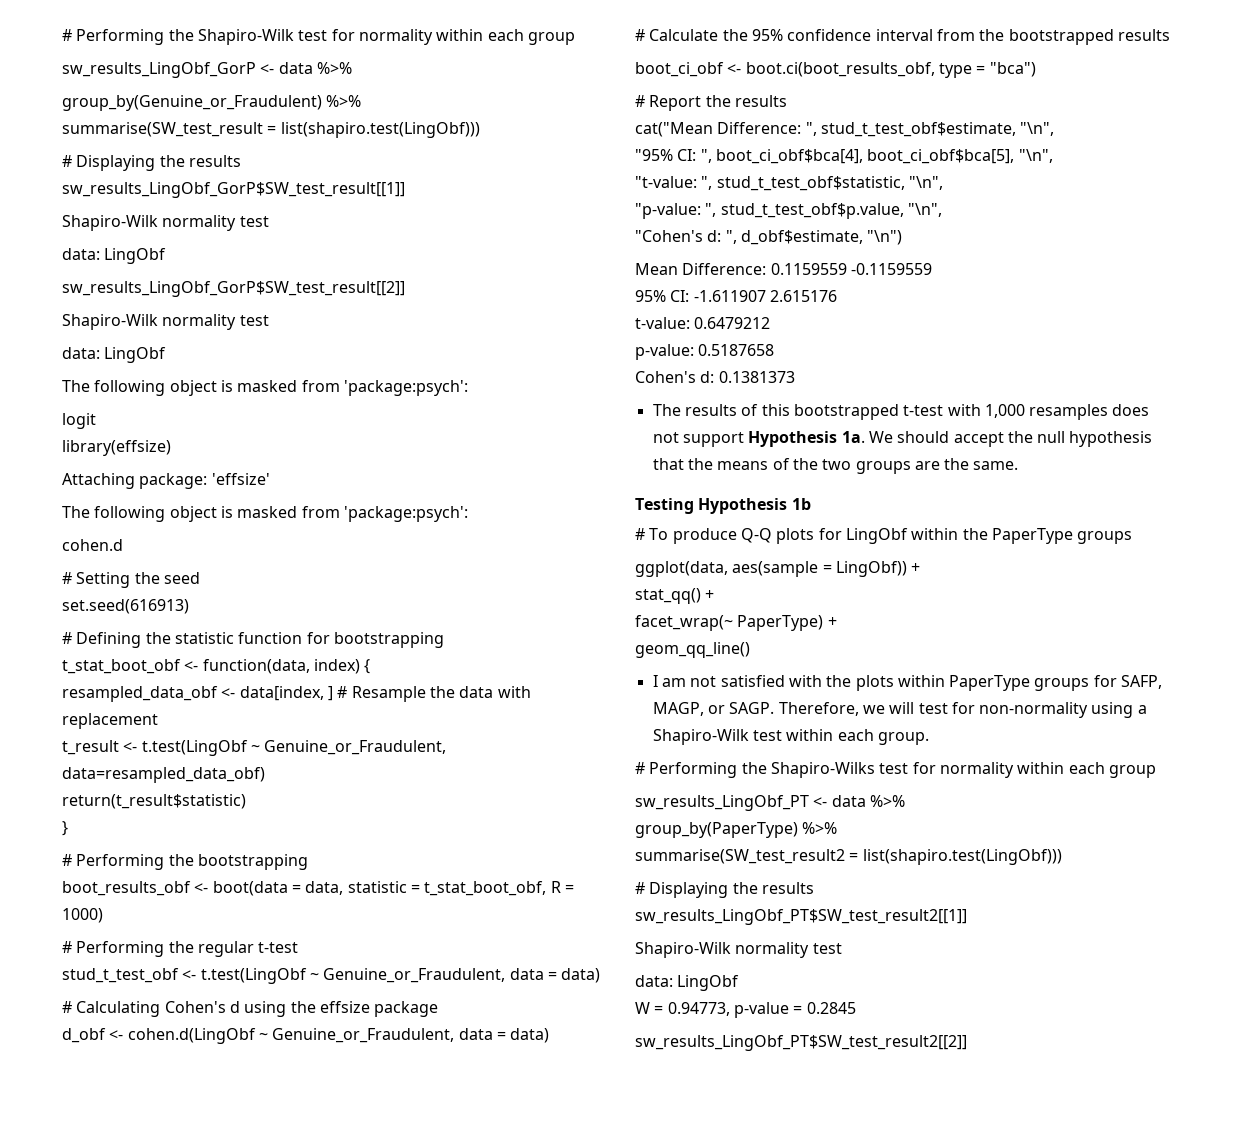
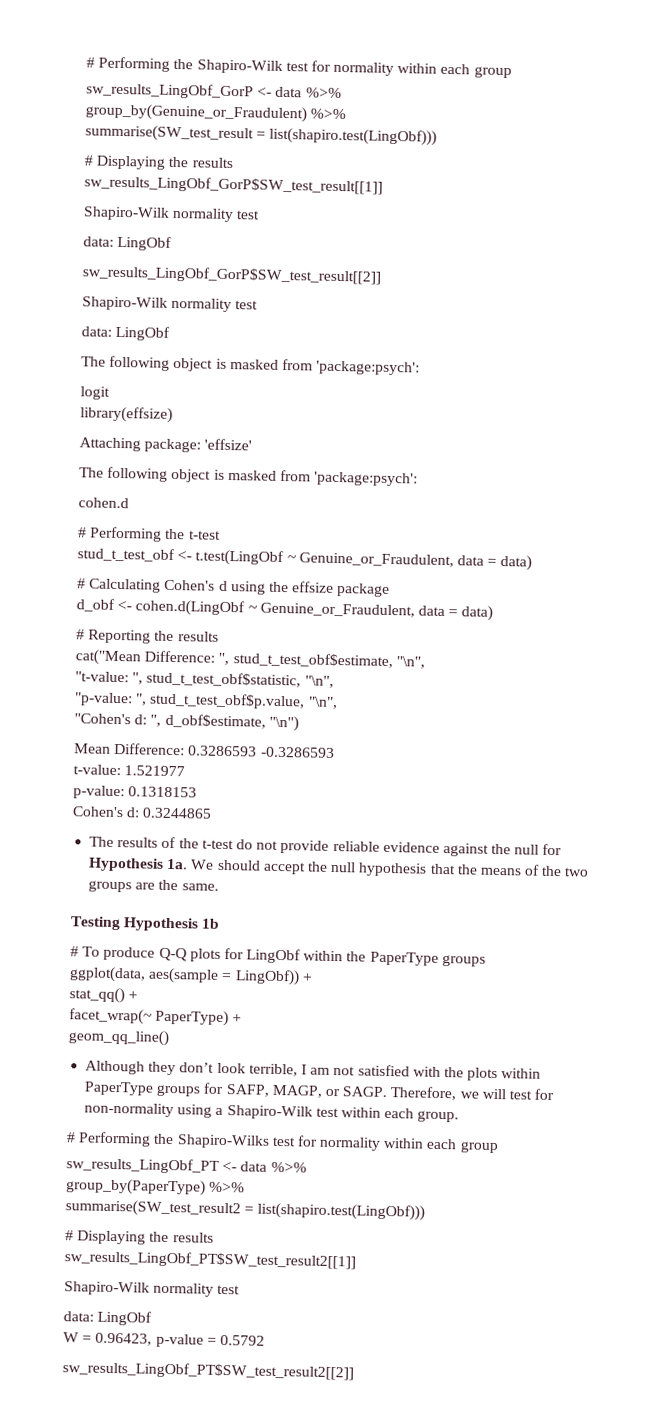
[76,572,200,588] [62,599,189,614] [62,632,444,648] [62,659,371,674] [62,686,531,702] [62,713,158,729] [62,740,447,756] [62,767,265,783] [62,794,246,809] [62,821,68,836] [62,854,308,870] [62,881,574,896] [62,908,103,923] [62,941,254,957] Setting the seed // set.seed(616913) // # Defining the statistic function for bootstrapping // t_stat_boot_obf <- function(data, index) { // resampled_data_obf <- data[index, ] # Resample the data with replacement // t_result <- t.test(LingObf ~ Genuine_or_Fraudulent, data=resampled_data_obf) // return(t_result$statistic) // } // # Performing the bootstrapping // boot_results_obf <- boot(data = data, statistic = t_stat_boot_obf, R = 1000) // # Performing the regular -> [89,526,186,542] Performing the
[649,29,1170,45] [635,62,1036,78] [635,95,702,111] Calculate the 95% confidence interval from the bootstrapped results // boot_ci_obf <- boot.ci(boot_results_obf, type = "bca") // # Report -> [88,629,152,644] Reporting
[635,149,1053,164] // "95% CI: ", boot_ci_obf$bca[4], boot_ci_obf$bca[5], "\n", -> (425, 662) none
[770,263,932,275] [635,290,837,302] 0.1159559 -0.1159559 // 95% CI: -1.611907 2.615176 -> [188,745,335,758] 0.3286593 -0.3286593
[694,317,771,329] 0.6479212 -> [124,765,186,777] 1.521977
[698,344,775,356] 0.5187658 -> [128,786,198,798] 0.1318153
[718,371,795,383] 0.1381373 -> [142,807,213,819] 0.3244865
[761,404,1150,420] [652,432,744,447] this bootstrapped t-test with 1,000 resamples does not support -> [178,838,563,857] the t-test do not provide reliable evidence against the null for
(750, 650) none -> [85,1060,298,1077] Although they don’t look terrible,
[667,1002,730,1016] 0.94773, -> [95,1332,153,1346] 0.96423,
[806,1002,856,1014] 0.2845 -> [219,1334,265,1346] 0.5792

